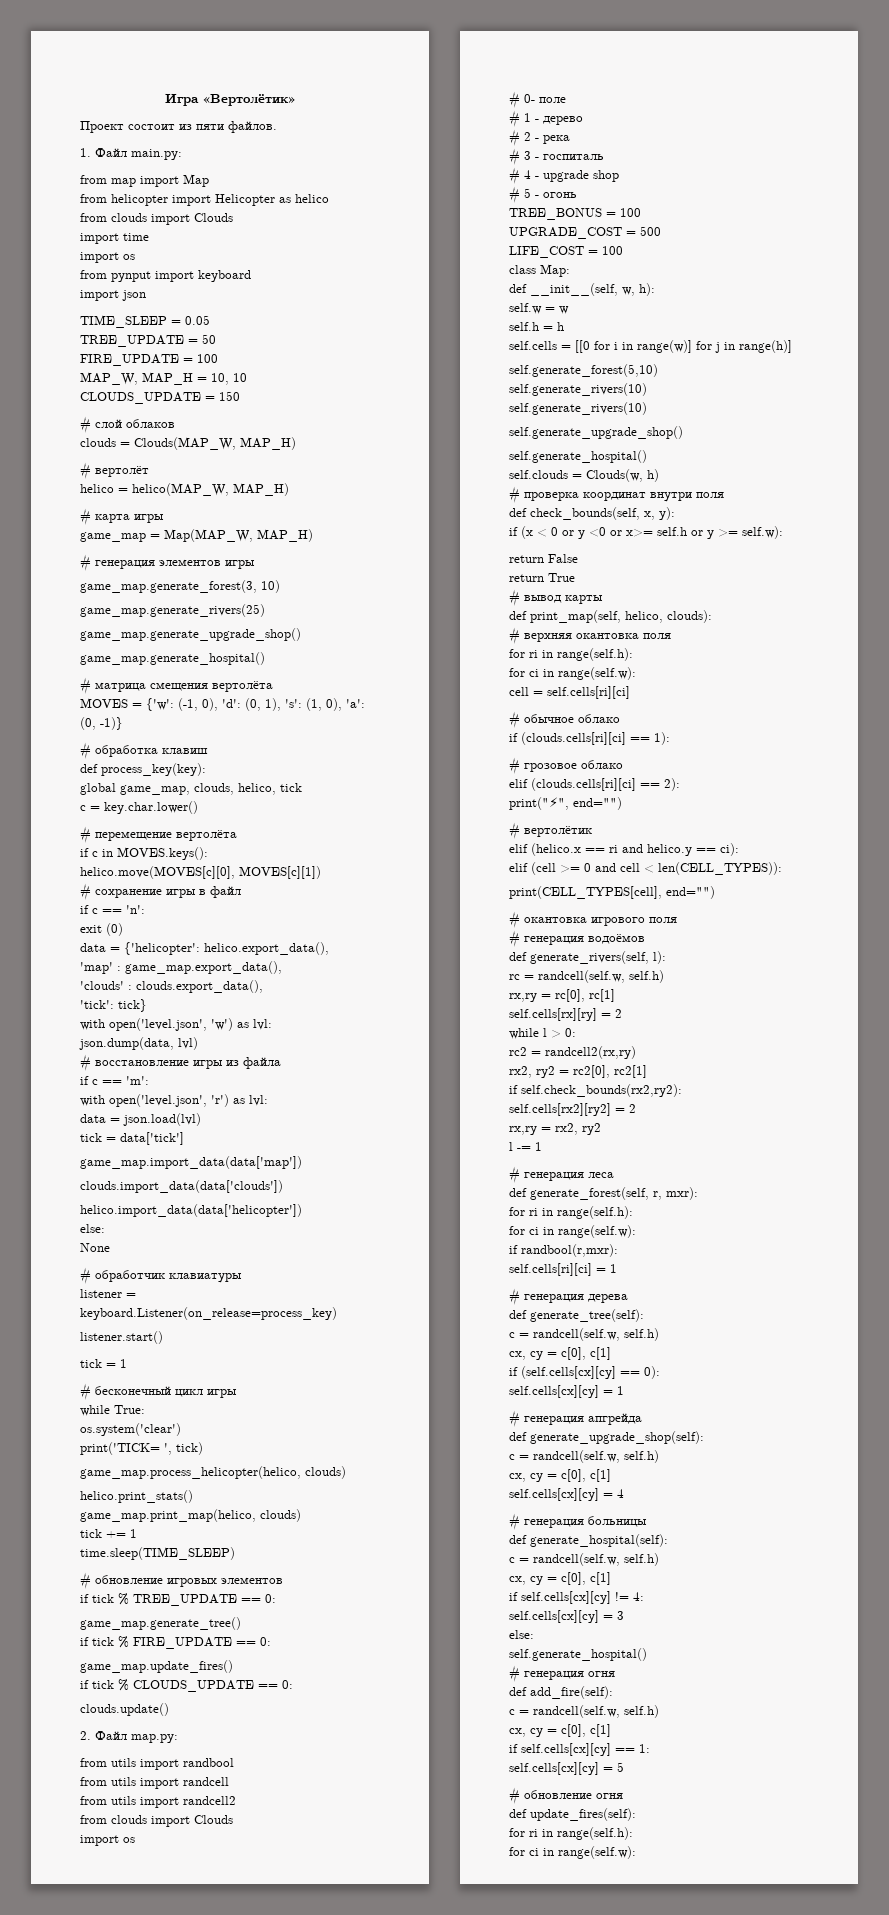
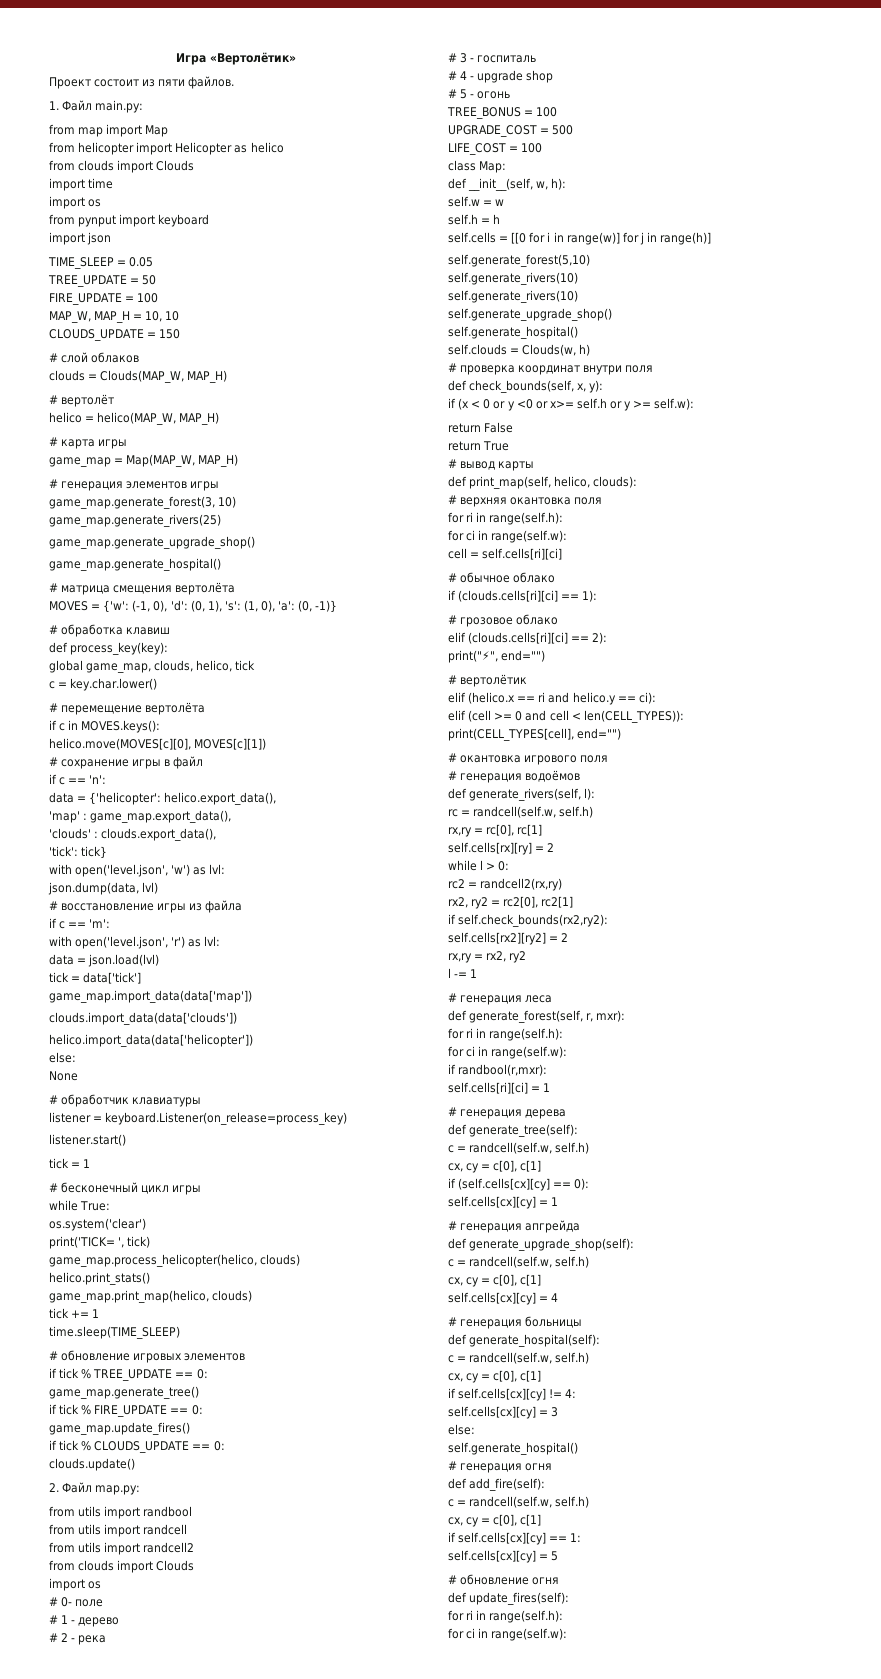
[80,923,123,936] // exit (0) -> (107, 779) none

